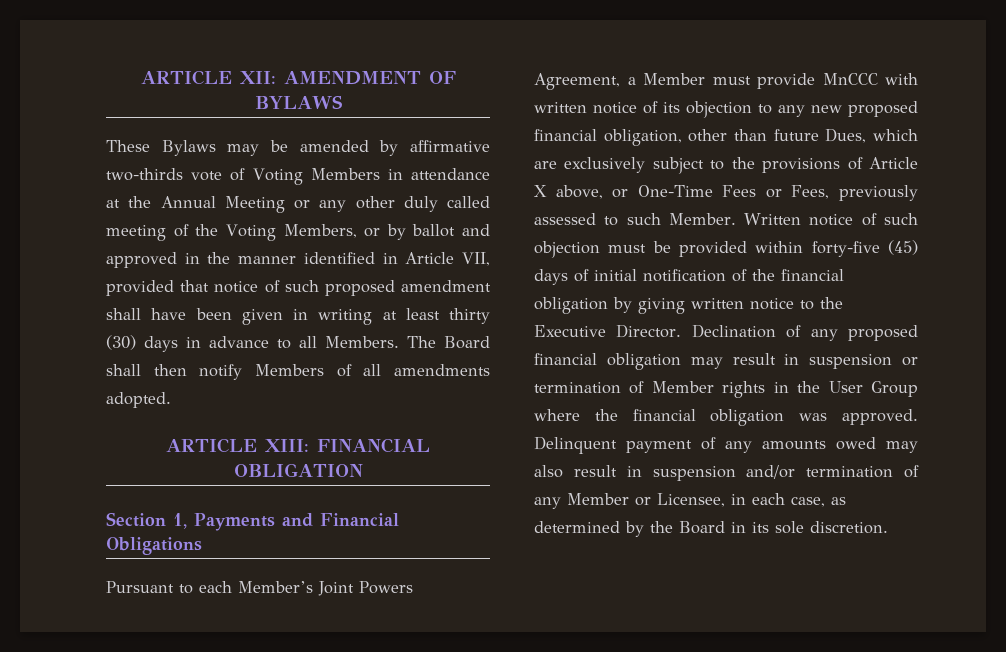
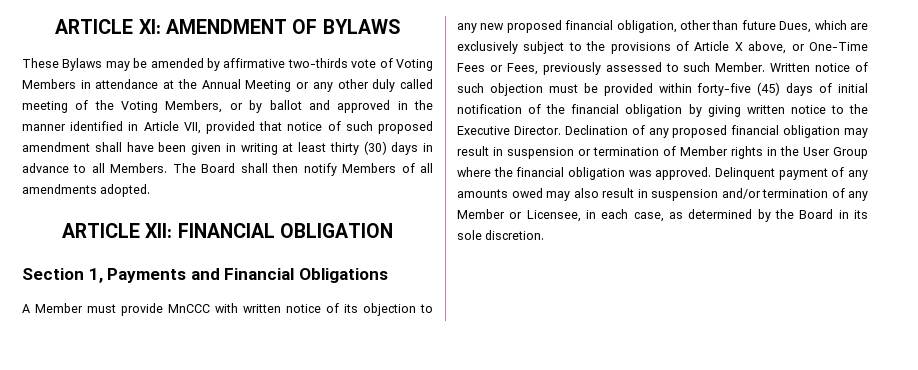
[140,70,276,85] ARTICLE XII: -> [55,19,161,34] ARTICLE XI:
[265,439,309,452] XIII: -> [145,223,173,238] XII:
[106,581,413,596] [534,73,636,90] Pursuant to each Member’s Joint Powers Agreement, a -> [22,304,30,313] A

